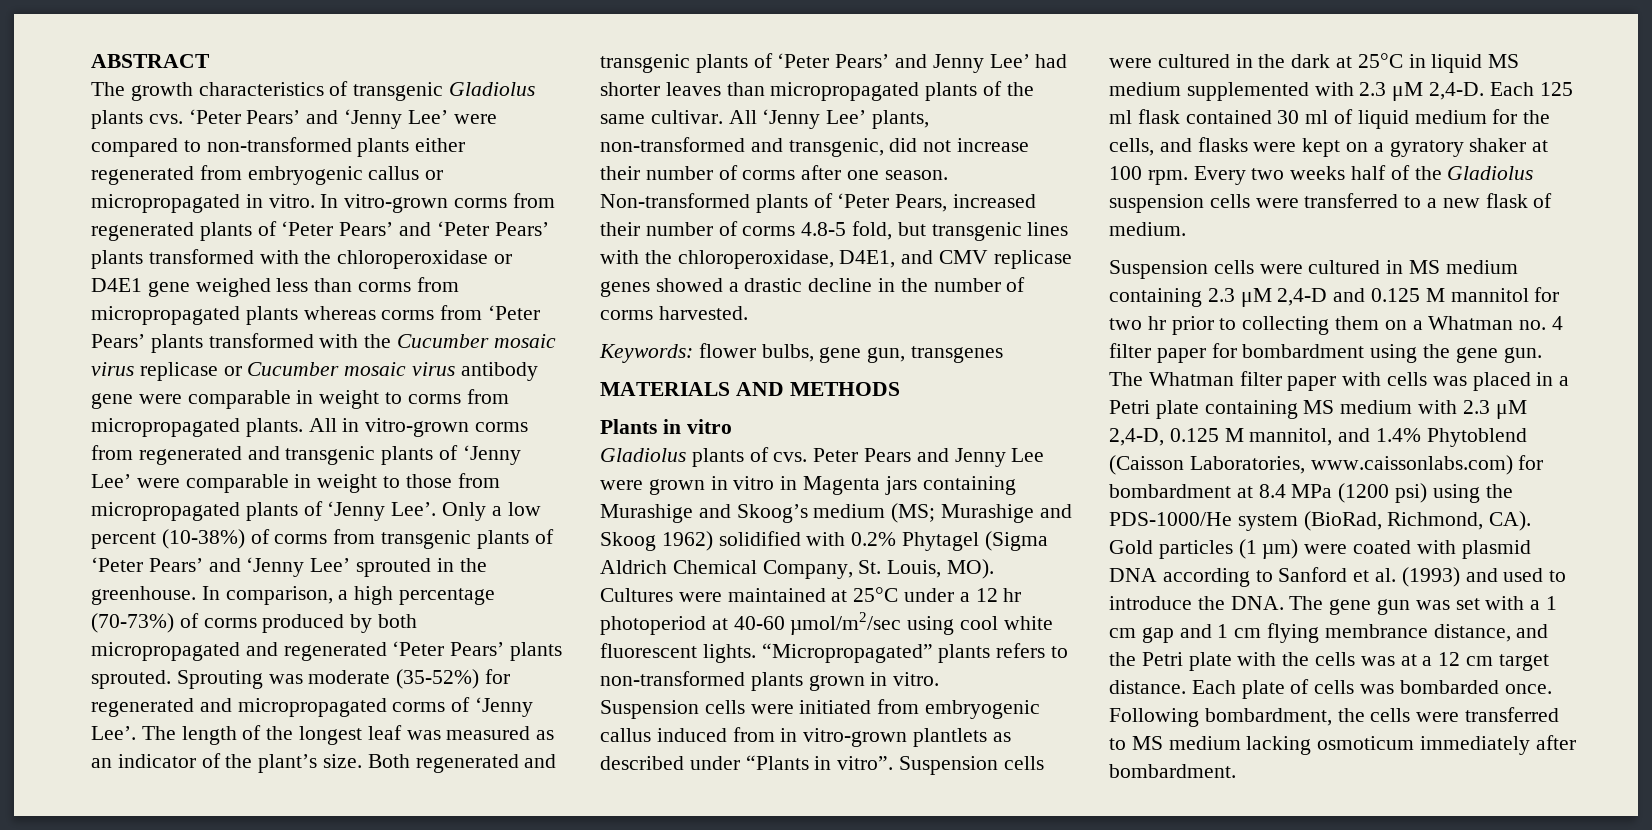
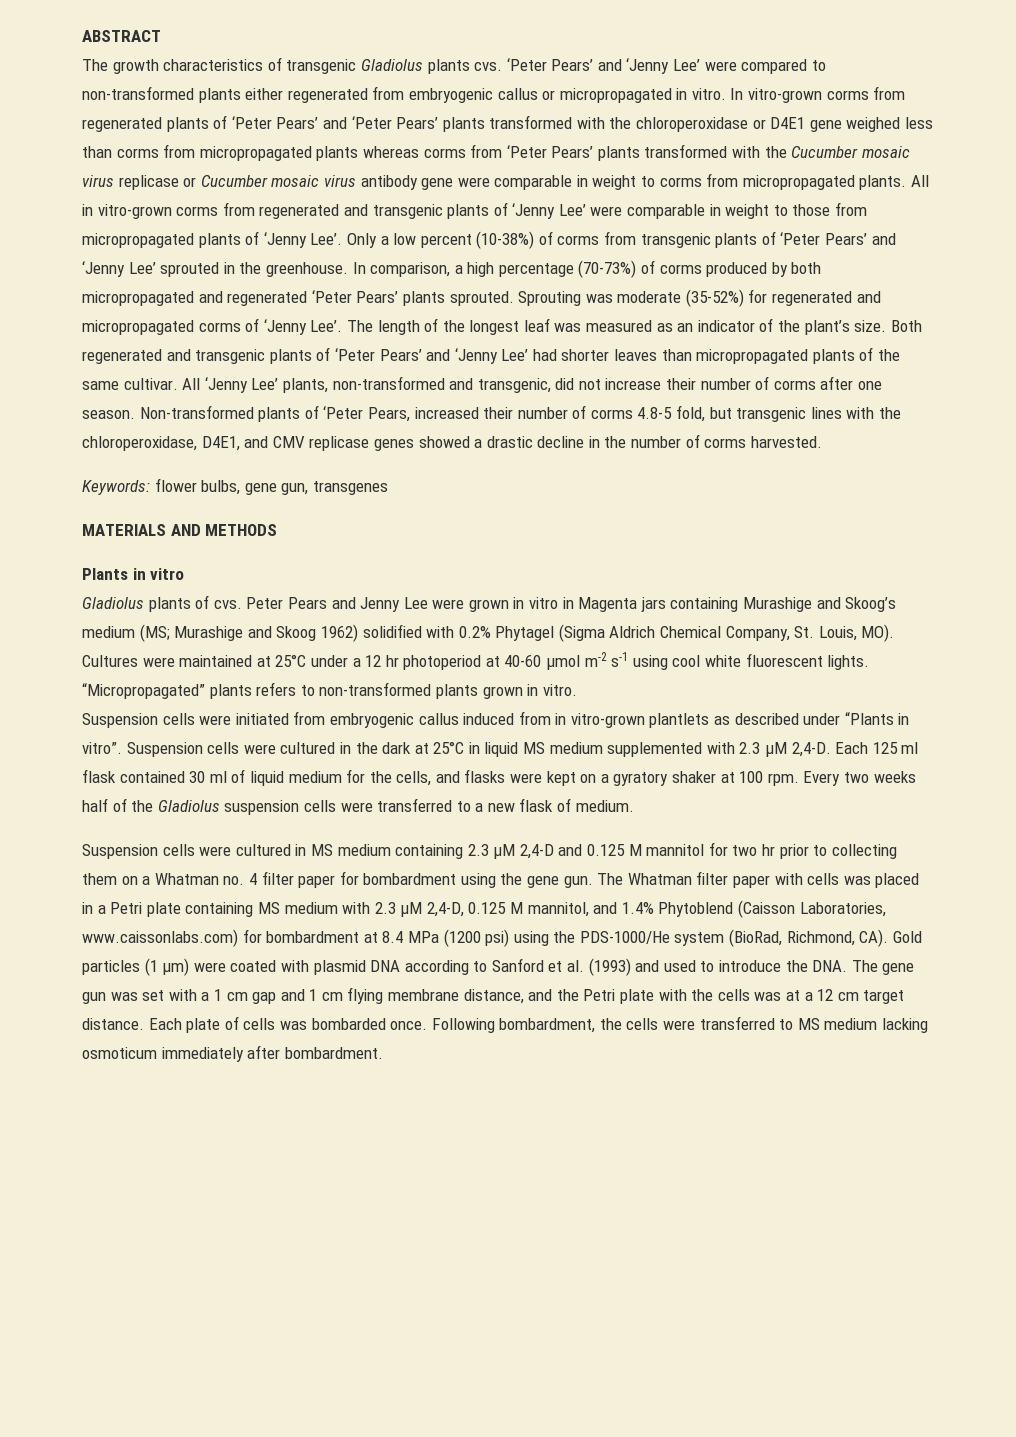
[932,54,984,73] Jenny -> [454,348,498,364] ‘Jenny
[790,612,902,635] µmol/m2/sec -> [546,652,629,670] µmol m-2 s-1
[1324,624,1428,638] membrance -> [388,989,460,1001] membrane

